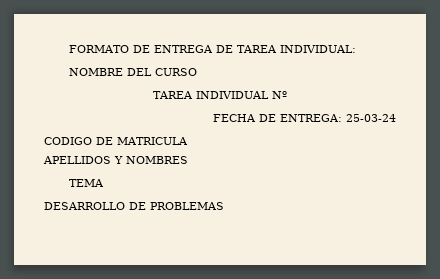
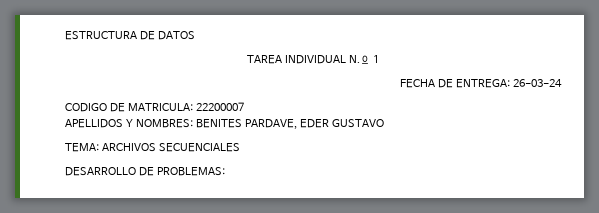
[69,45,357,53] [69,68,198,76] FORMATO DE ENTREGA DE TAREA INDIVIDUAL: // NOMBRE DEL CURSO -> [65,31,195,40] ESTRUCTURA DE DATOS
[272,91,287,99] Nº -> [348,55,379,64] N.º 1
[346,114,396,122] 25-03-24 -> [513,79,563,87] 26-03-24
[117,137,188,145] MATRICULA -> [127,102,244,111] MATRICULA: 22200007
[126,156,188,164] [69,179,105,187] NOMBRES // TEMA -> [135,119,384,129] [65,143,240,152] NOMBRES: BENITES PARDAVE, EDER GUSTAVO // TEMA: ARCHIVOS SECUENCIALES
[150,202,224,210] PROBLEMAS -> [156,167,225,176] PROBLEMAS:

